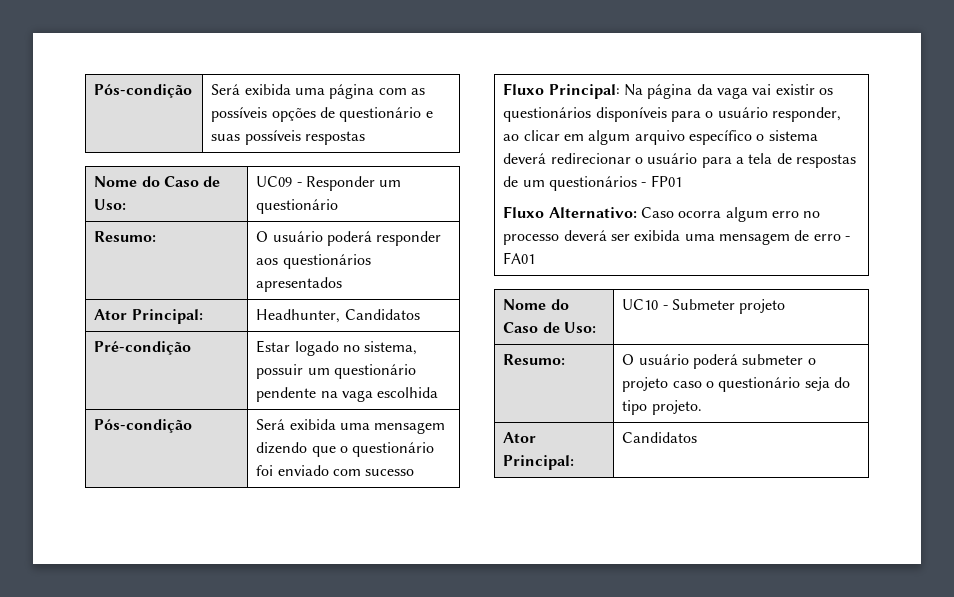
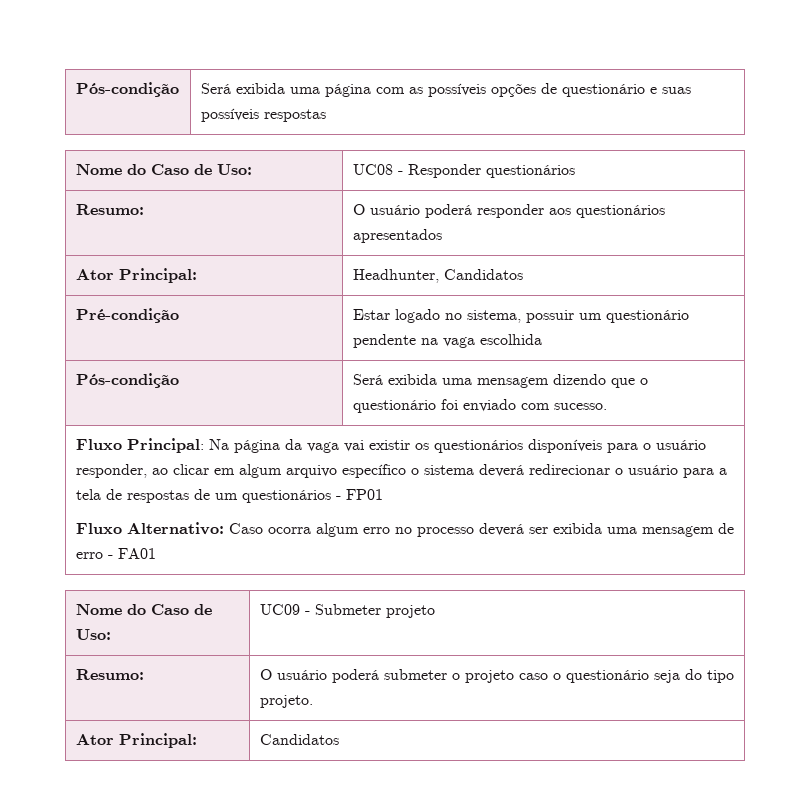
[256,176,293,187] UC09 -> [352,164,393,175] UC08
[379,180,402,187] [256,199,339,214] um questionário -> [485,165,575,178] questionários
[365,469,415,476] sucesso -> [553,403,607,410] sucesso.
[622,299,659,310] UC10 -> [259,604,300,615] UC09

